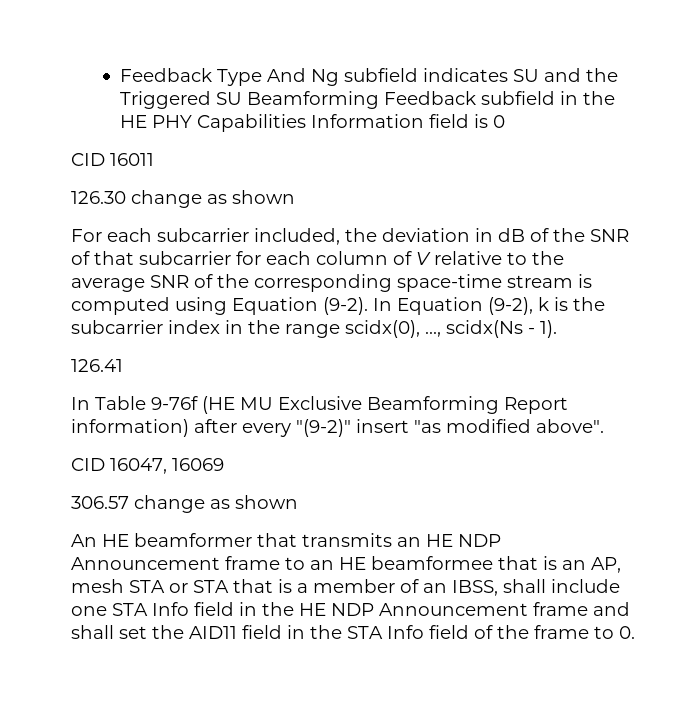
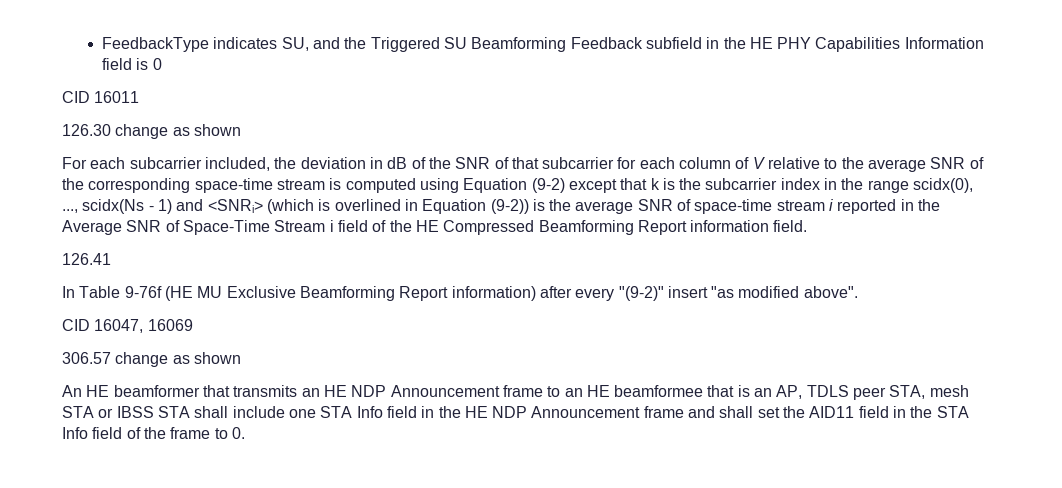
[119,68,539,86] Feedback Type And Ng subfield indicates SU -> [101,37,309,52] FeedbackType indicates SU,
[323,297,533,315] (9-2). In Equation (9-2), -> [531,178,648,193] (9-2) except that
[540,320,557,338] 1). -> [157,199,941,214] [62,220,808,235] 1) and <SNRi> (which is overlined in Equation (9-2)) is the average SNR of space-time stream i reported in the Average SNR of Space-Time Stream i field of the HE Compressed Beamforming Report information field.
[71,579,498,596] mesh STA or STA that is a member of an IBSS, -> [806,385,969,400] [62,406,190,418] TDLS peer STA, mesh STA or IBSS STA

